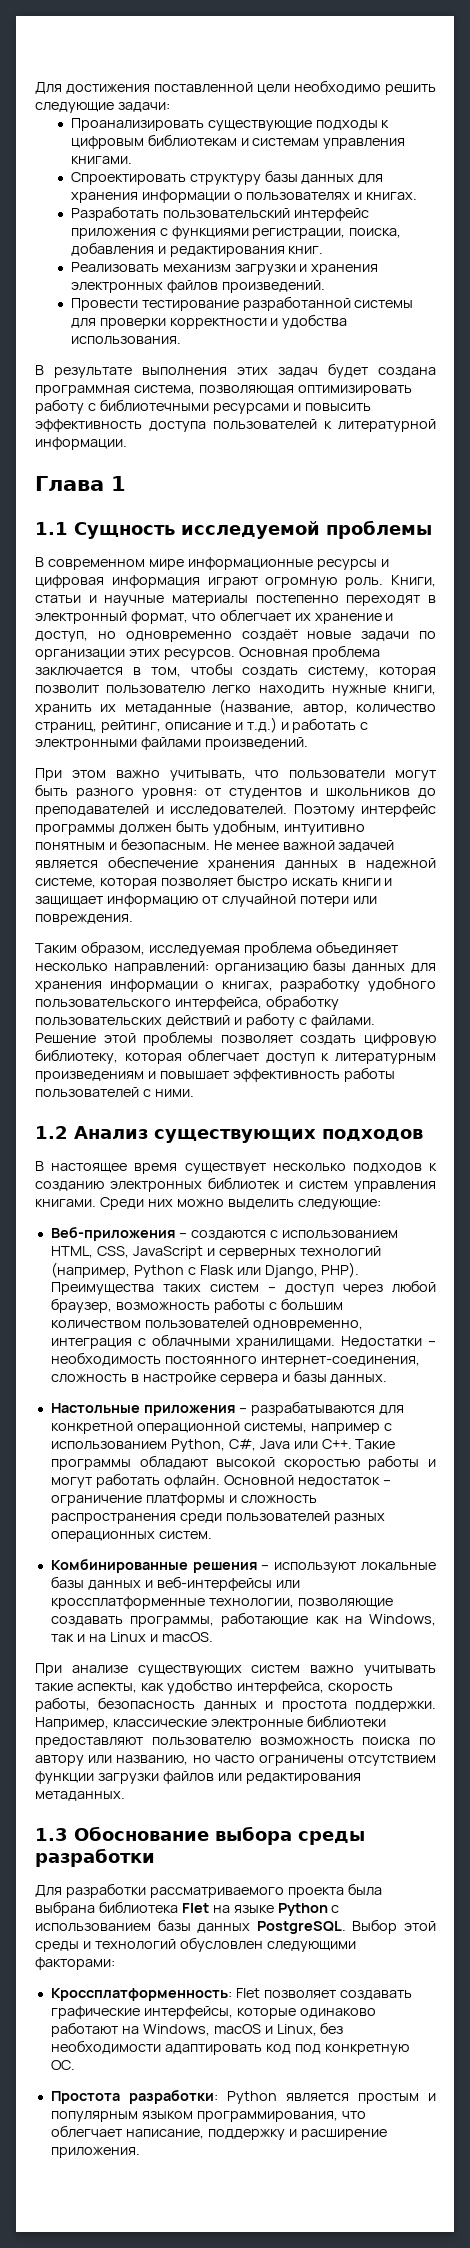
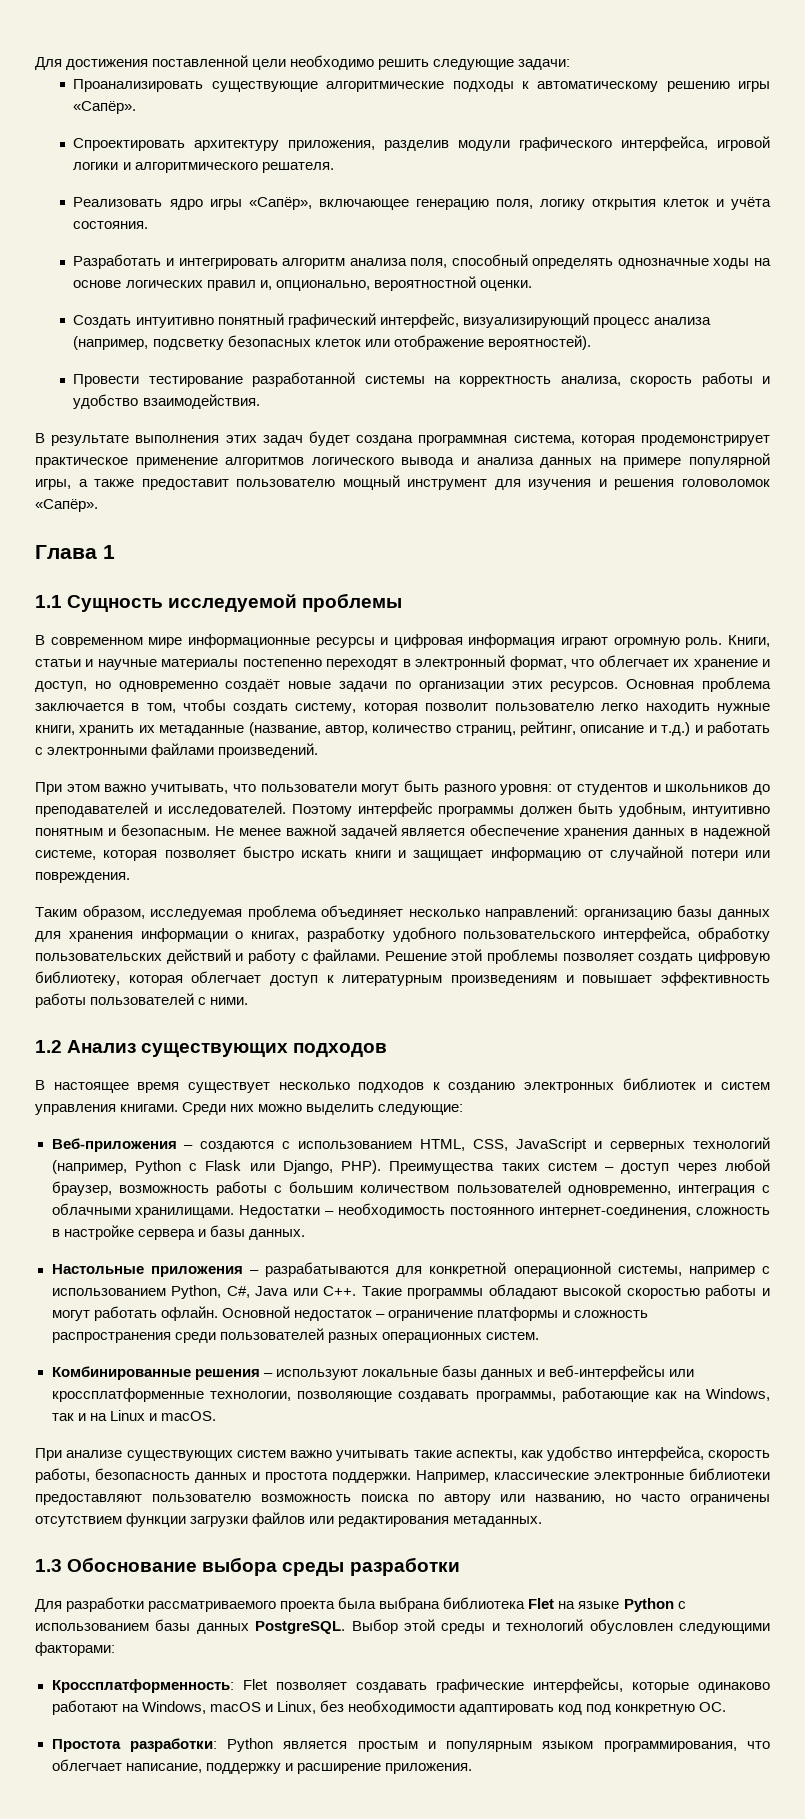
(312, 125) none -> [326,81,445,92] алгоритмические
[70,134,406,149] [70,156,132,164] [70,170,384,185] [70,190,418,203] [70,206,369,221] [70,226,402,239] [70,242,324,257] [70,262,379,275] [70,280,325,293] [70,296,414,311] [70,314,348,329] [70,336,181,345] цифровым библиотекам и системам управления книгами. // Спроектировать структуру базы данных для хранения информации о пользователях и книгах. // Разработать пользовательский интерфейс приложения с функциями регистрации, поиска, добавления и редактирования книг. // Реализовать механизм загрузки и хранения электронных файлов произведений. // Провести тестирование разработанной системы для проверки корректности и удобства использования. -> [537,81,770,92] [73,101,137,114] [73,136,770,151] [73,162,334,173] [73,197,772,210] [73,221,149,229] [73,254,772,269] [73,276,532,291] [73,313,711,328] [73,335,591,350] [73,372,770,387] [73,394,260,409] автоматическому решению игры «Сапёр». // Спроектировать архитектуру приложения, разделив модули графического интерфейса, игровой логики и алгоритмического решателя. // Реализовать ядро игры «Сапёр», включающее генерацию поля, логику открытия клеток и учёта состояния. // Разработать и интегрировать алгоритм анализа поля, способный определять однозначные ходы на основе логических правил и, опционально, вероятностной оценки. // Создать интуитивно понятный графический интерфейс, визуализирующий процесс анализа (например, подсветку безопасных клеток или отображение вероятностей). // Провести тестирование разработанной системы на корректность анализа, скорость работы и удобство взаимодействия.
[198,385,412,396] [35,399,371,414] [35,419,436,432] [35,437,127,450] позволяющая оптимизировать работу с библиотечными ресурсами и повысить эффективность доступа пользователей к литературной информации. -> [580,435,770,446] [35,453,771,468] [35,475,770,490] [35,499,98,512] которая продемонстрирует практическое применение алгоритмов логического вывода и анализа данных на примере популярной игры, а также предоставит пользователю мощный инструмент для изучения и решения головоломок «Сапёр».

